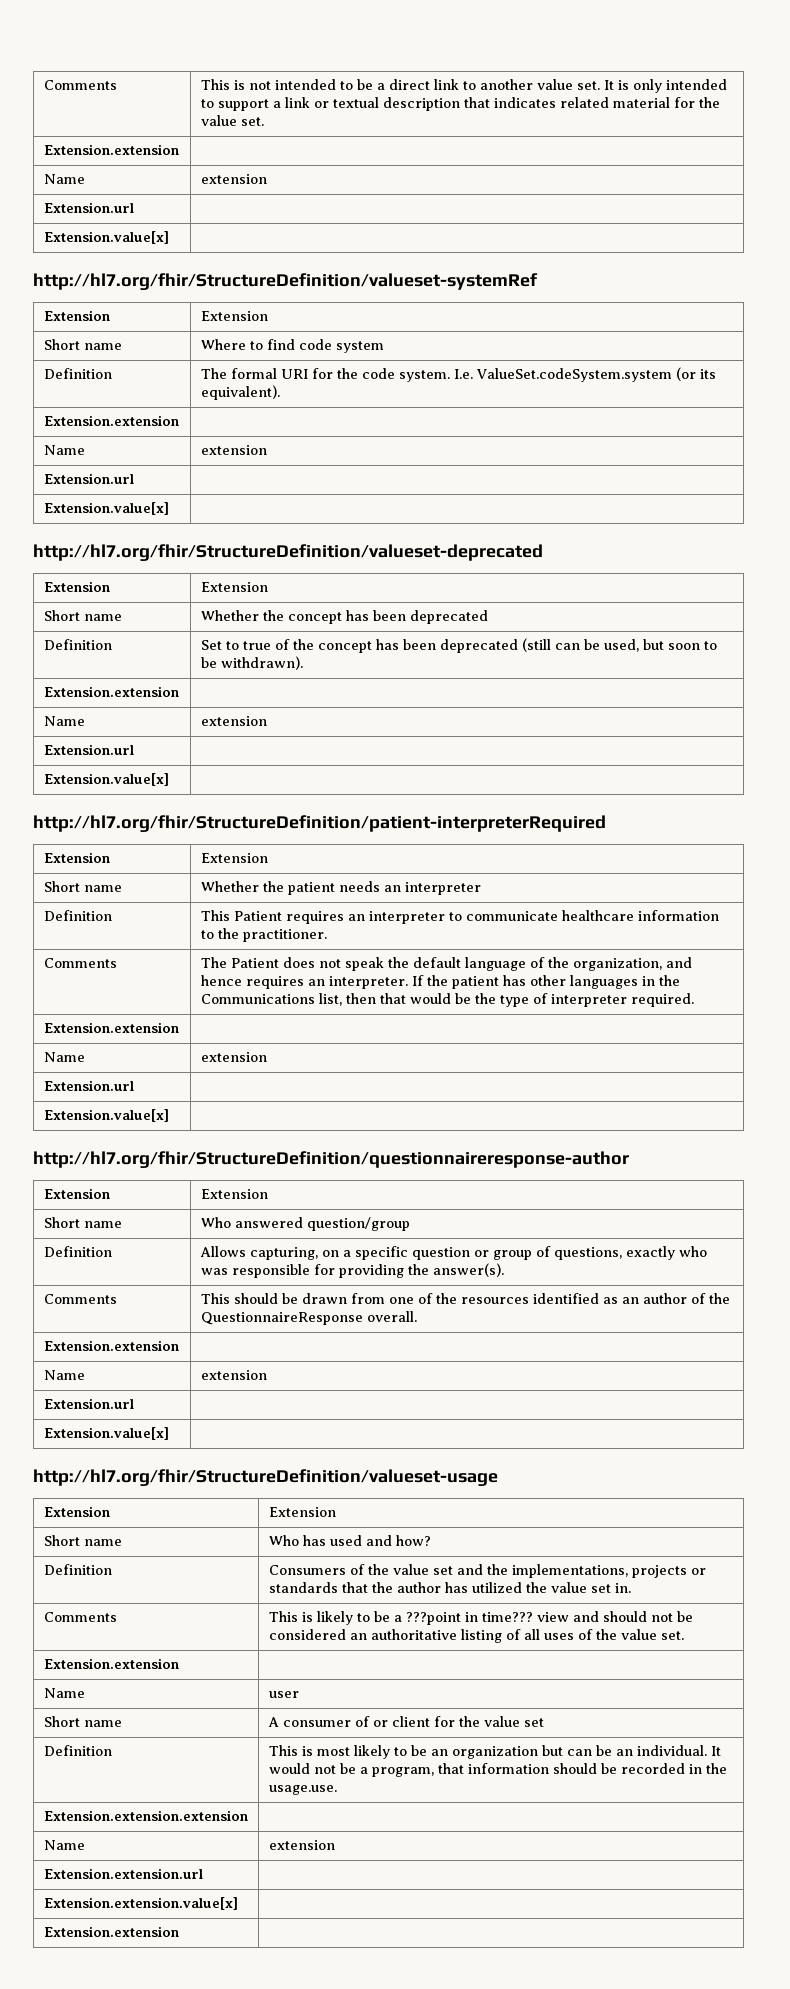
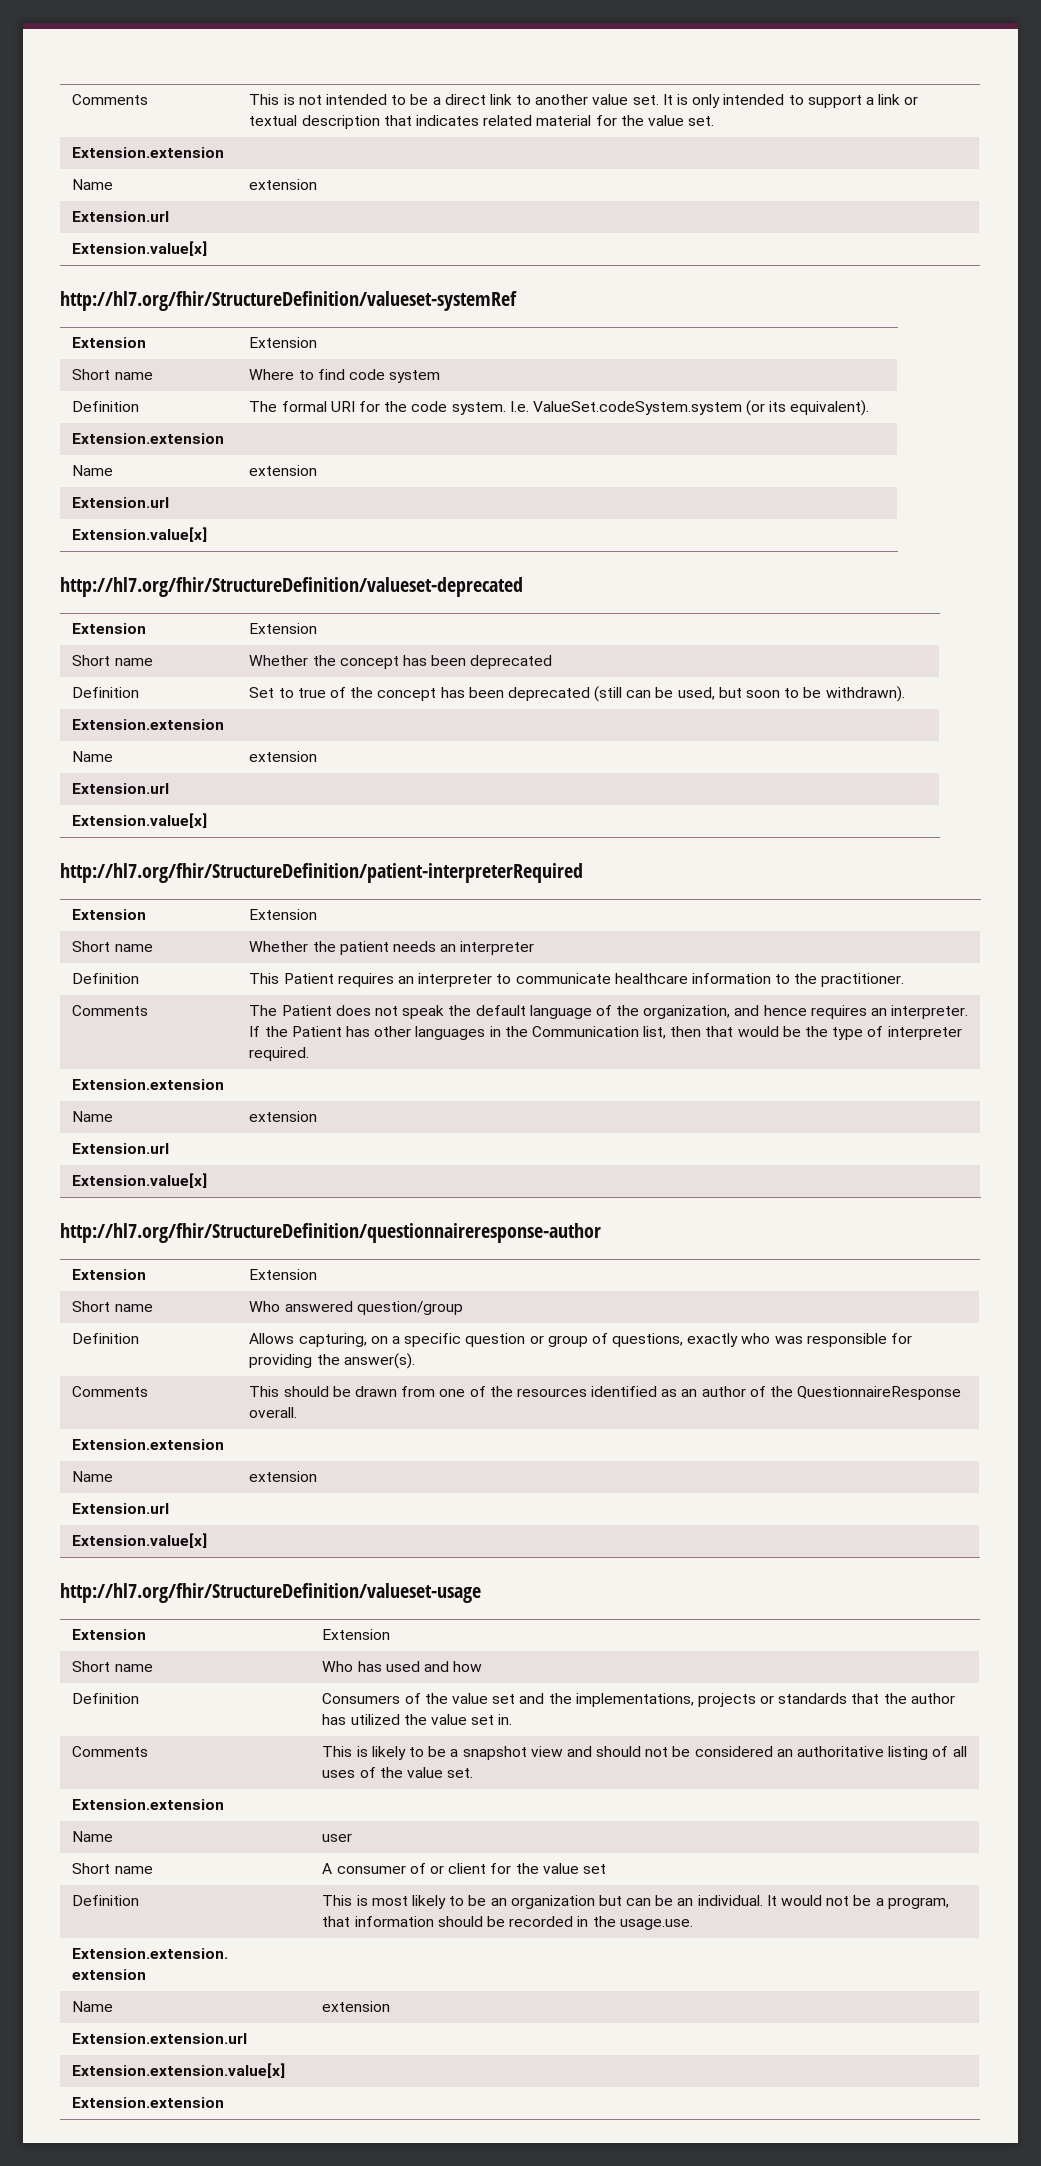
[451,976,499,989] patient -> [291,1026,342,1037] Patient
[200,994,315,1004] Communications -> [531,1026,639,1037] Communication
[395,1535,431,1546] how? -> [453,1661,483,1672] how
[405,1612,533,1625] ???point in time??? -> [462,1746,527,1760] snapshot

